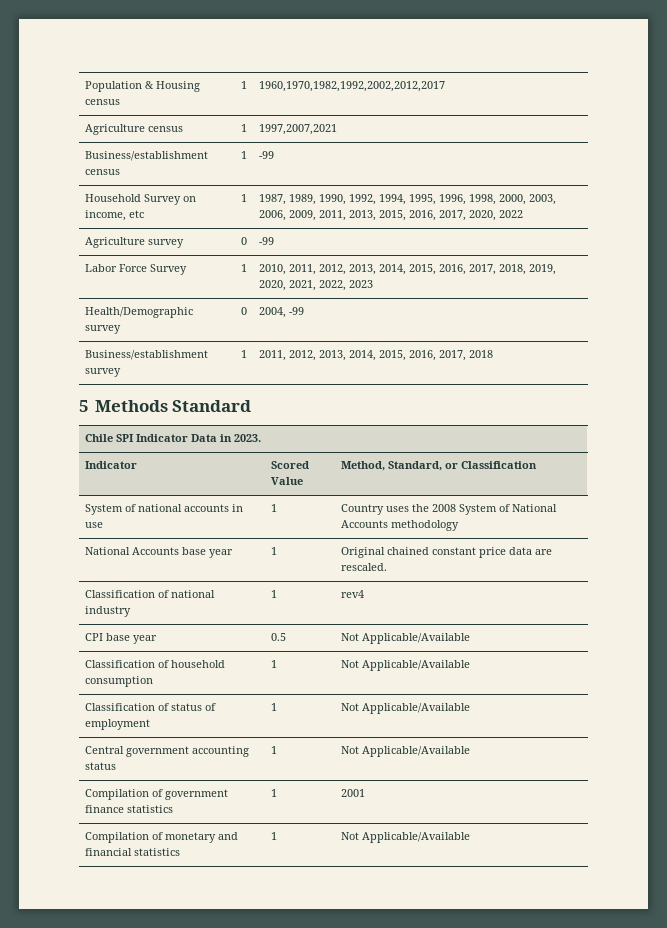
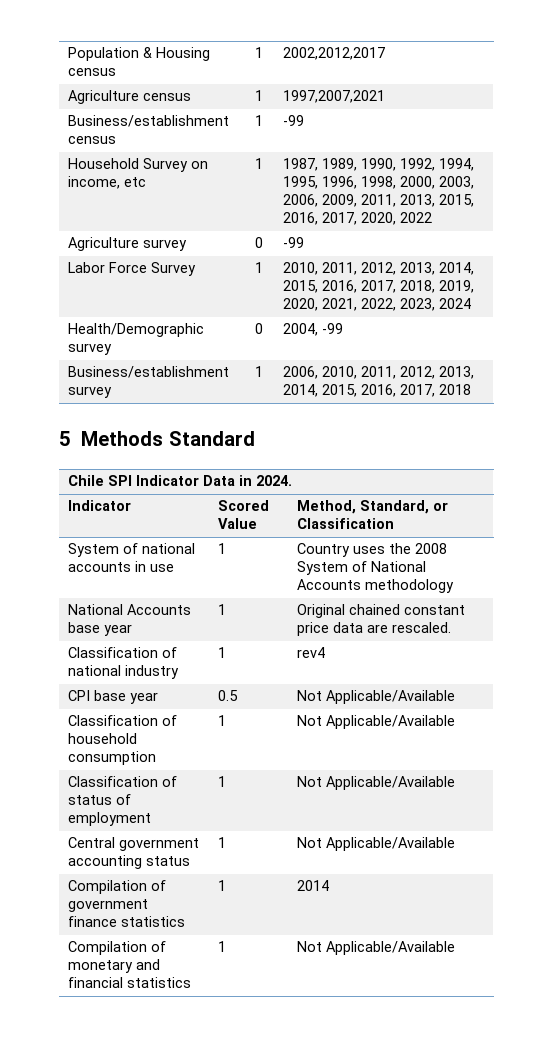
[258,81,445,92] 1960,1970,1982,1992,2002,2012,2017 -> [283,47,386,60] 2002,2012,2017
[348,280,373,288] 2023 -> [400,298,472,311] 2023, 2024
(247, 354) none -> [283,366,358,379] 2006, 2010,
[233,434,261,442] 2023. -> [256,475,293,486] 2024.
[340,789,365,797] 2001 -> [297,880,330,891] 2014

